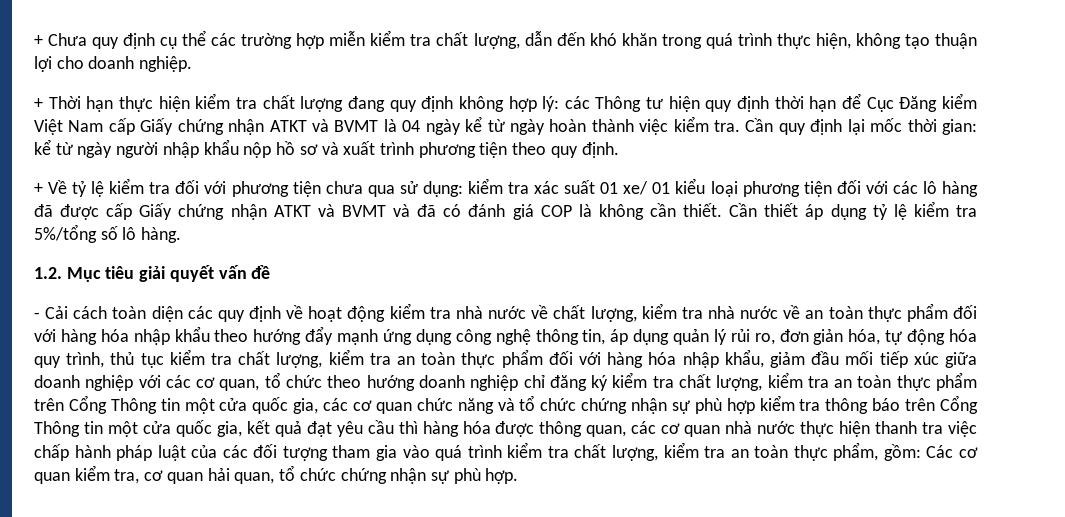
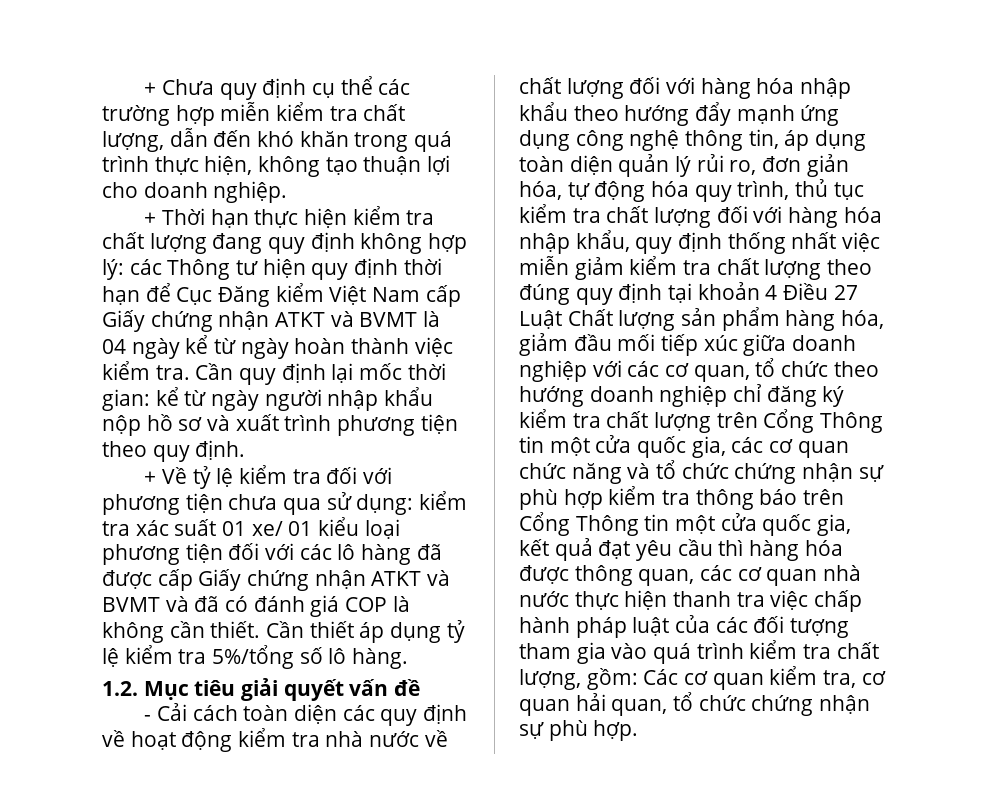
[590,303,948,322] lượng, kiểm tra nhà nước về an toàn thực phẩm -> [566,78,624,99] lượng
(670, 337) none -> [519,155,613,175] toàn diện
[276,349,543,368] lượng, kiểm tra an toàn thực phẩm -> [654,207,712,228] lượng
(764, 358) none -> [635,232,881,254] [519,256,873,280] [519,282,858,305] [519,307,885,331] quy định thống nhất việc miễn giảm kiểm tra chất lượng theo đúng quy định tại khoản 4 Điều 27 Luật Chất lượng sản phẩm hàng hóa,
[716,372,977,391] lượng, kiểm tra an toàn thực phẩm -> [654,412,712,433] lượng
[663,442,879,461] kiểm tra an toàn thực phẩm, -> (581, 679) none

